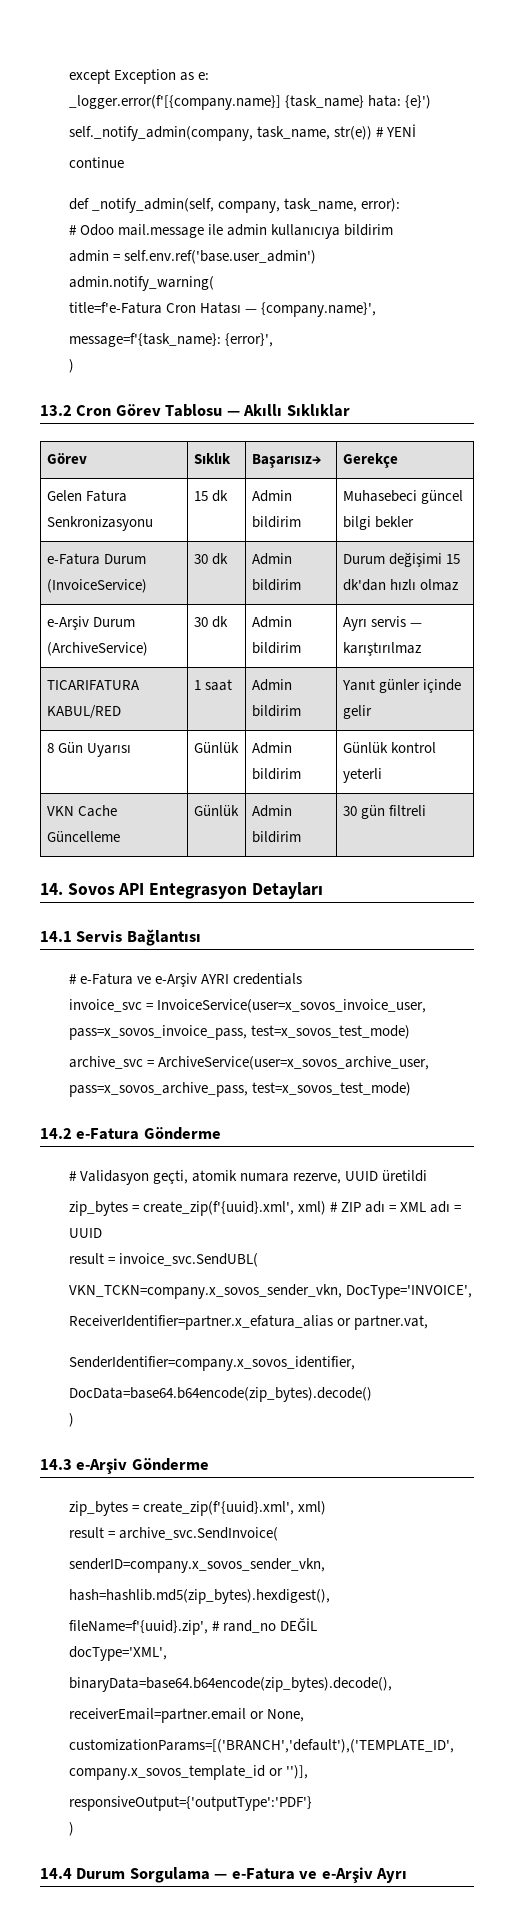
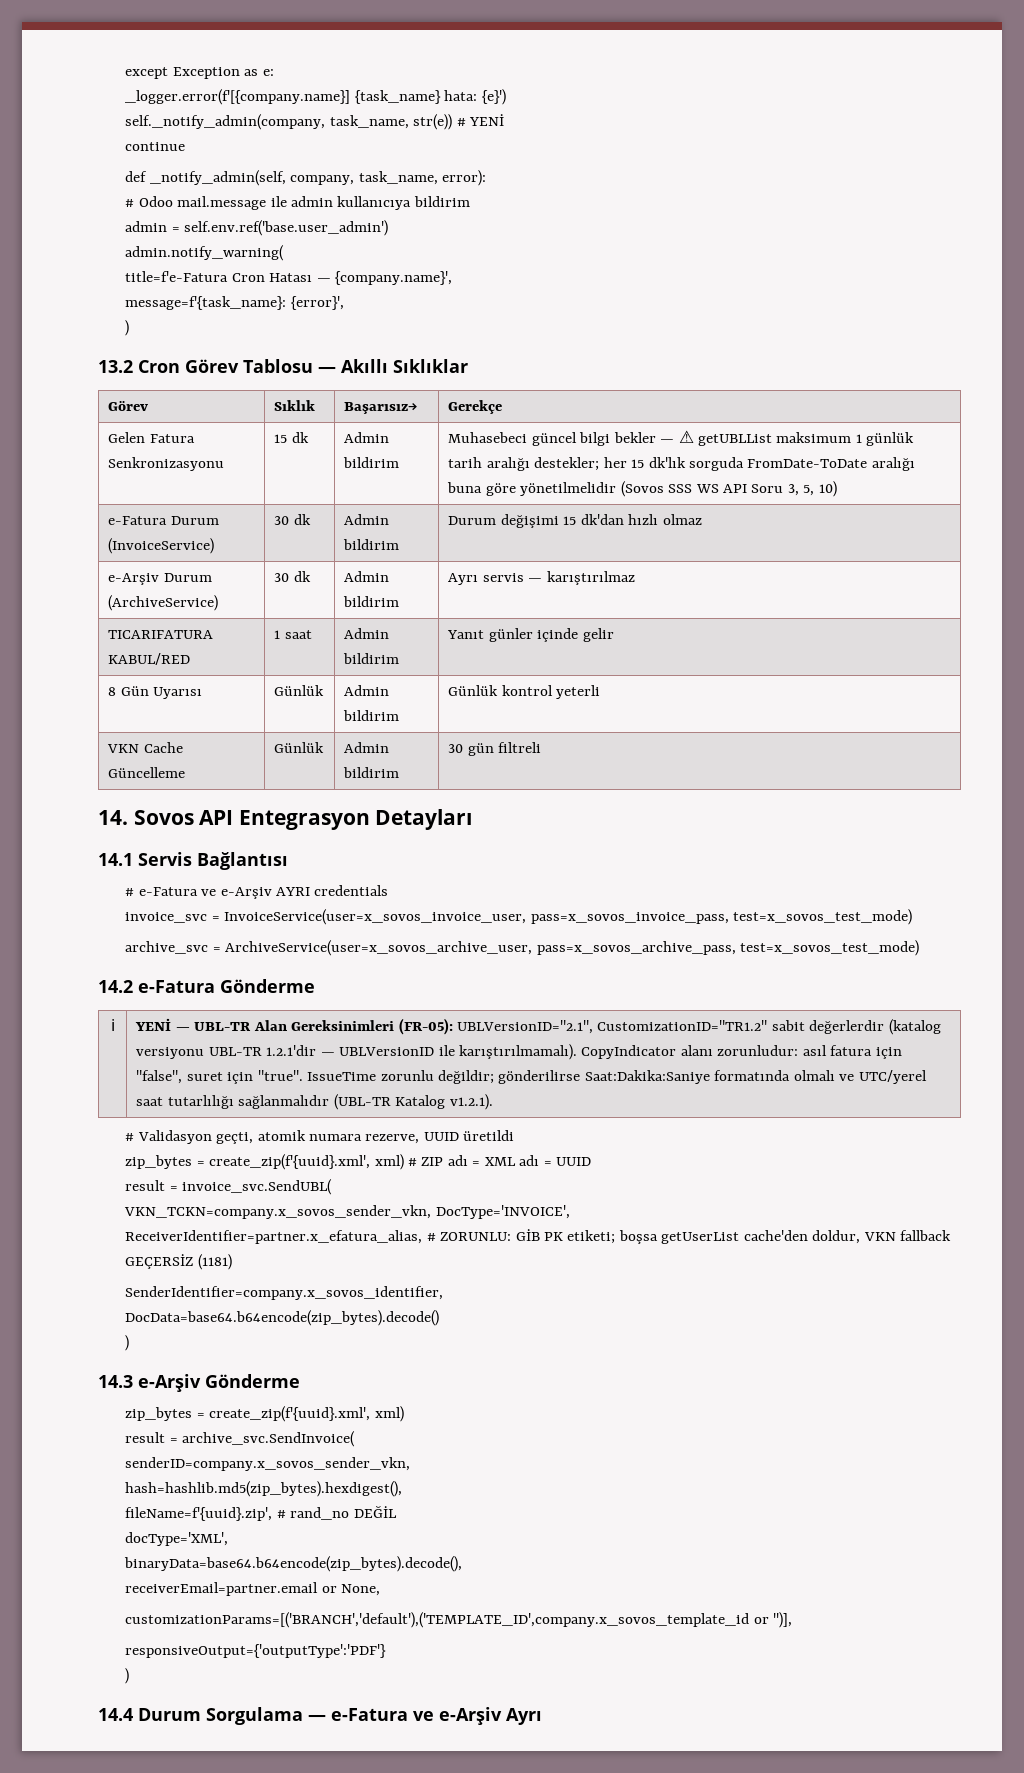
(414, 522) none -> [660,430,915,446] [448,457,915,471] [447,481,837,497] — ⚠ getUBLList maksimum 1 günlük tarih aralığı destekler; her 15 dk'lık sorguda FromDate-ToDate aralığı buna göre yönetilmelidir (Sovos SSS WS API Soru 3, 5, 10)
(221, 1133) none -> [110,1019,115,1031] [135,1018,941,1035] [136,1044,902,1060] [136,1070,927,1084] [136,1094,493,1110] // ℹ | YENİ — UBL-TR Alan Gereksinimleri (FR-05): UBLVersionID="2.1", CustomizationID="TR1.2" sabit değerlerdir (katalog versiyonu UBL-TR 1.2.1'dir — UBLVersionID ile karıştırılmamalı). CopyIndicator alanı zorunludur: asıl fatura için "false", suret için "true". IssueTime zorunlu değildir; gönderilirse Saat:Dakika:Saniye formatında olmalı ve UTC/yerel saat tutarlılığı sağlanmalıdır (UBL-TR Katalog v1.2.1).
[68,1315,429,1330] ReceiverIdentifier=partner.x_efatura_alias or partner.vat, -> [125,1229,952,1244] [125,1254,232,1270] ReceiverIdentifier=partner.x_efatura_alias, # ZORUNLU: GİB PK etiketi; boşsa getUserList cache'den doldur, VKN fallback GEÇERSİZ (1181)

